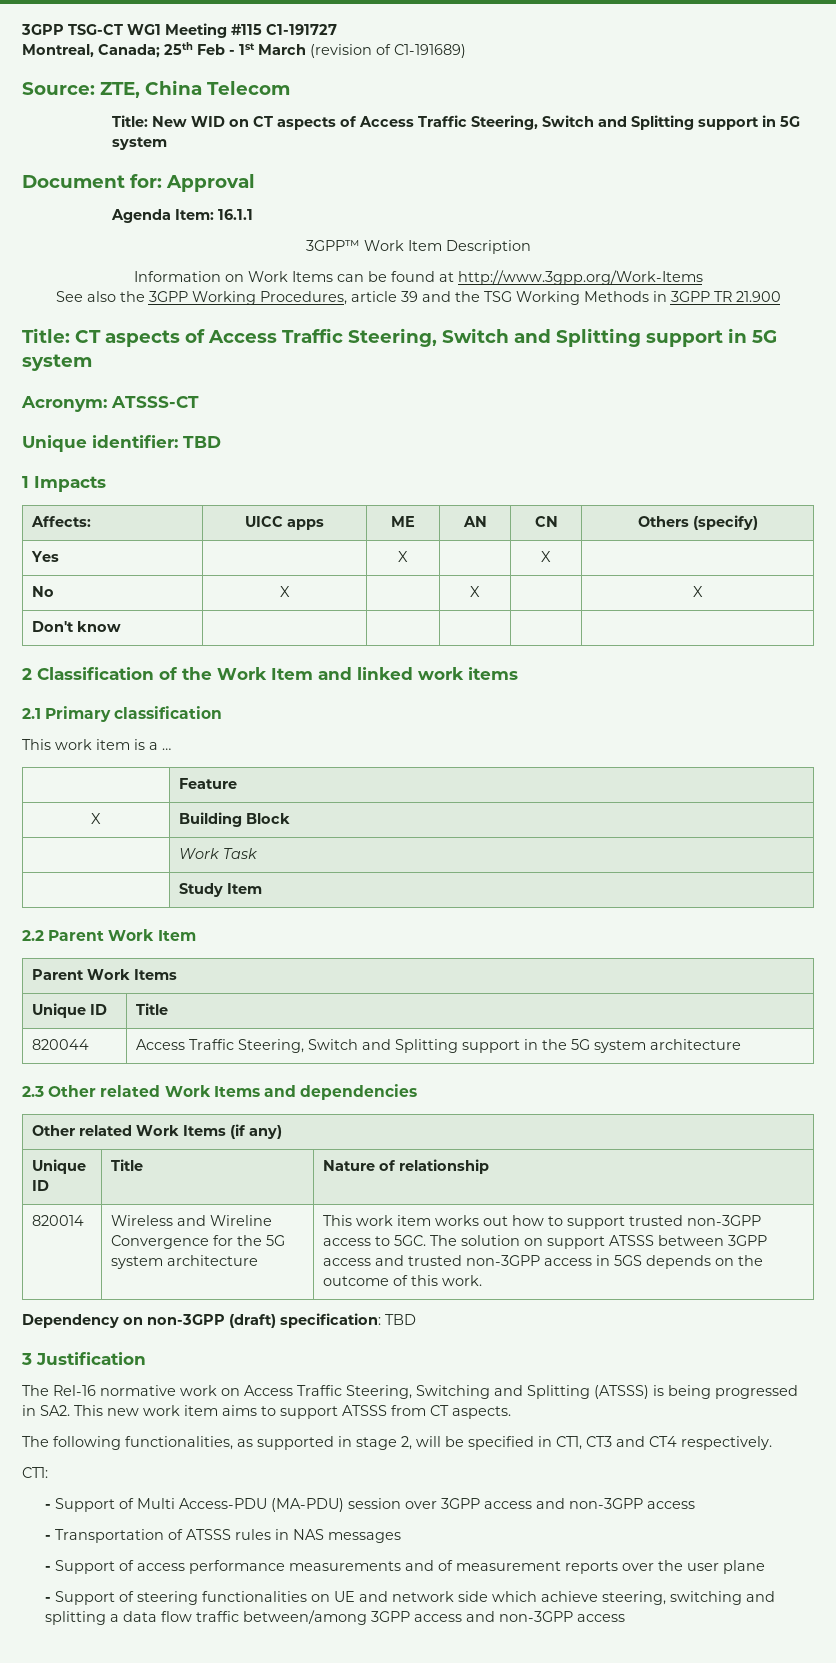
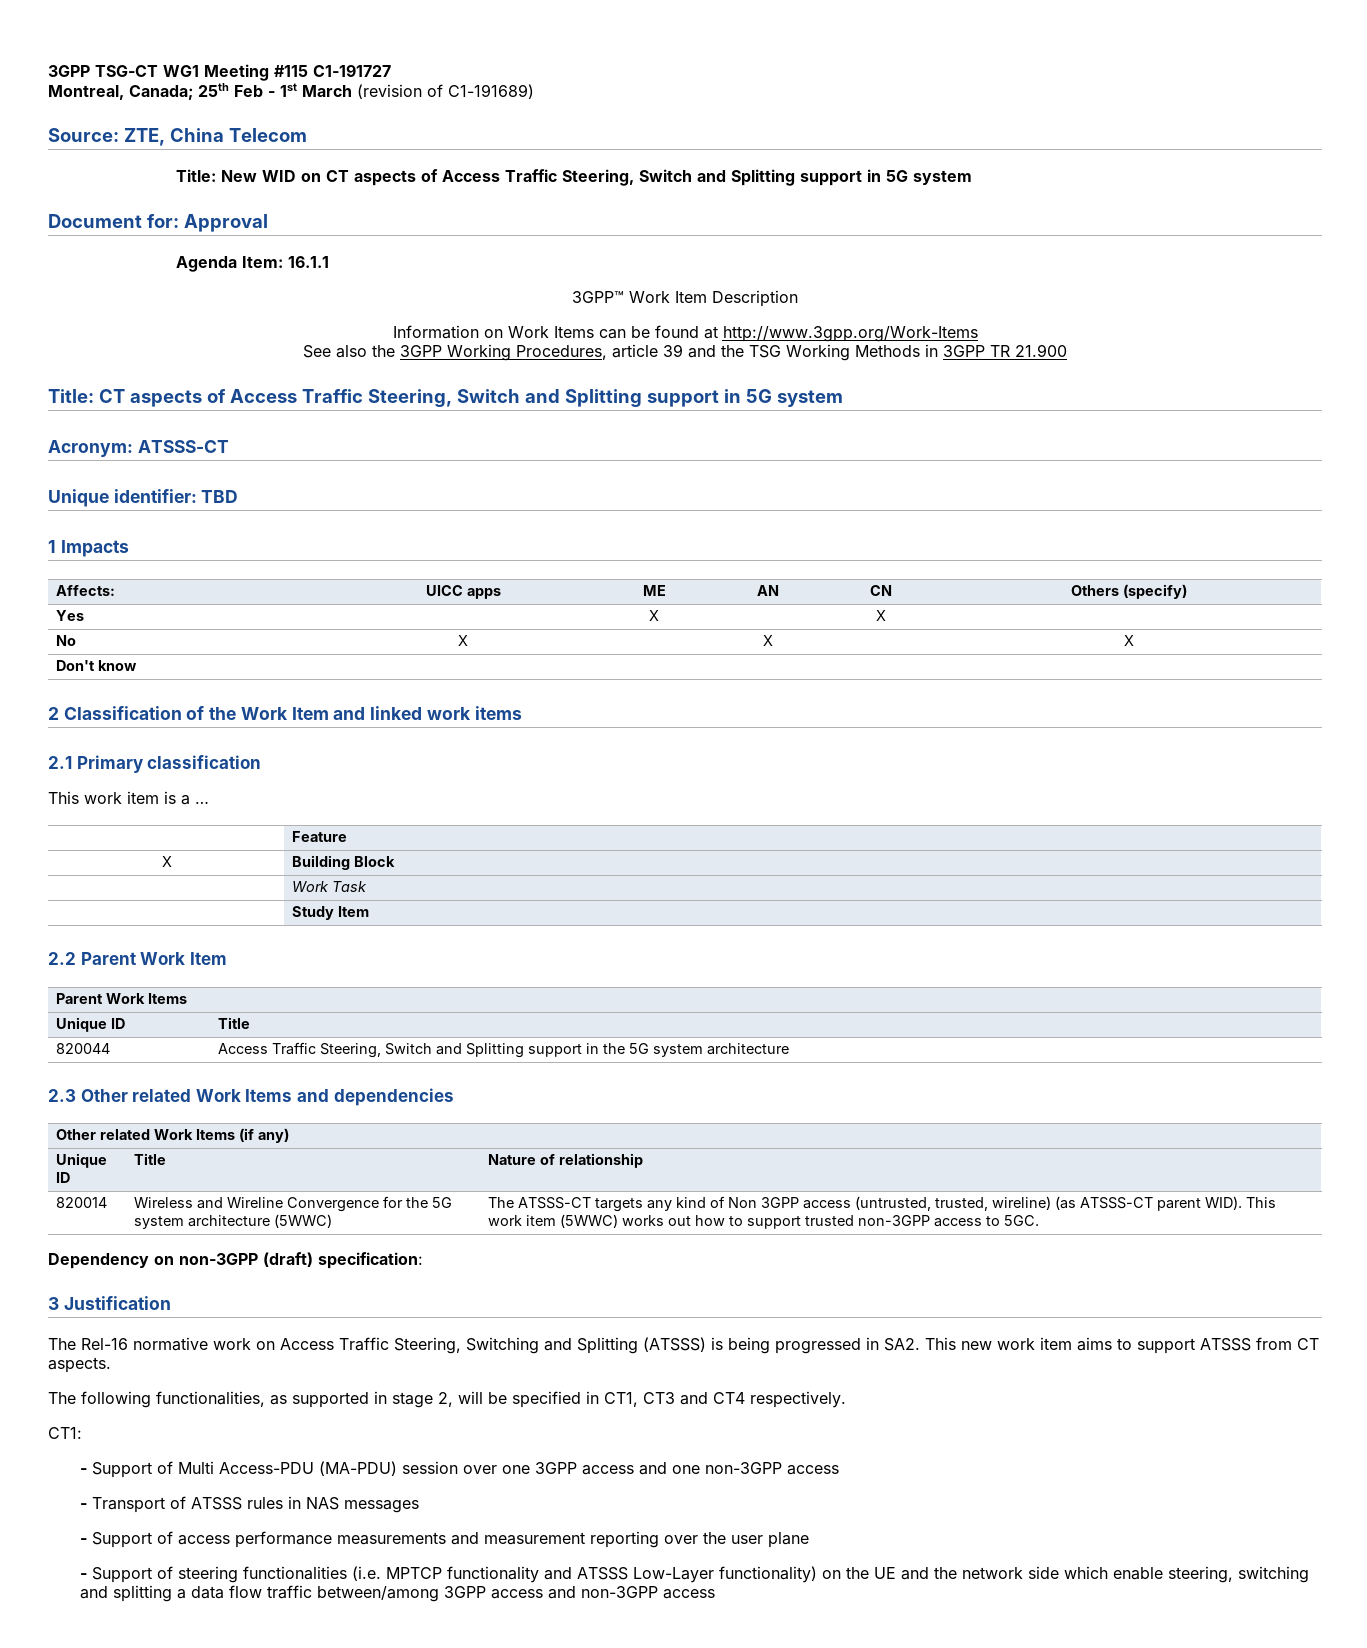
[322,1215,431,1226] | This work item -> [274,1214,333,1228] [488,1196,1277,1212] [488,1214,619,1228] (5WWC) | The ATSSS-CT targets any kind of Non 3GPP access (untrusted, trusted, wireline) (as ATSSS-CT parent WID). This work item (5WWC)
[429,1235,767,1249] [322,1255,763,1269] [322,1275,482,1286] The solution on support ATSSS between 3GPP access and trusted non-3GPP access in 5GS depends on the outcome of this work. -> (1040, 1220) none
[385,1314,416,1325] TBD -> (423, 1260) none
[440,1498,565,1509] 3GPP access and -> [501,1462,700,1475] one 3GPP access and one
[54,1529,164,1543] Transportation -> [91,1497,165,1513] Transport
[437,1560,618,1574] of measurement reports -> [483,1531,659,1548] measurement reporting
[310,1594,330,1602] on -> [351,1566,869,1583] (i.e. MPTCP functionality and ATSSS Low-Layer functionality) on the
(388, 1596) none -> [933,1567,957,1579] the
[540,1591,598,1602] achieve -> [1112,1567,1163,1580] enable

